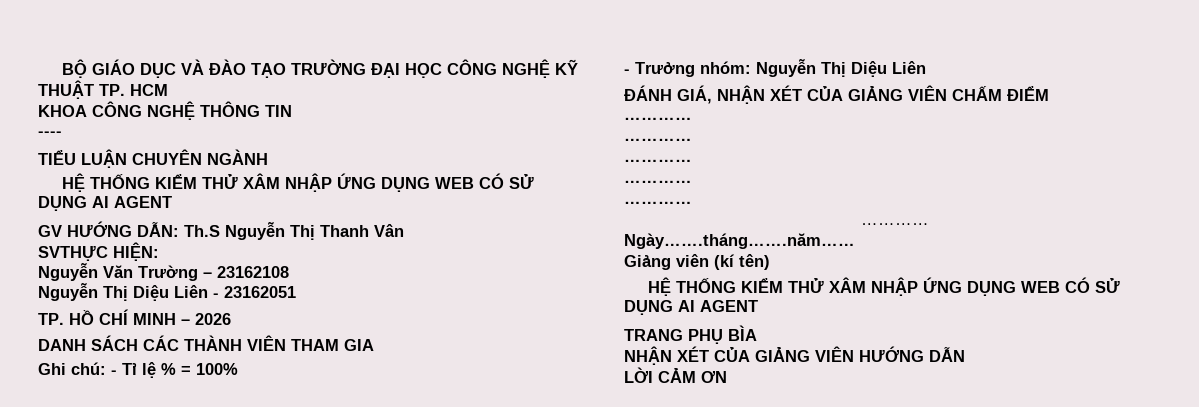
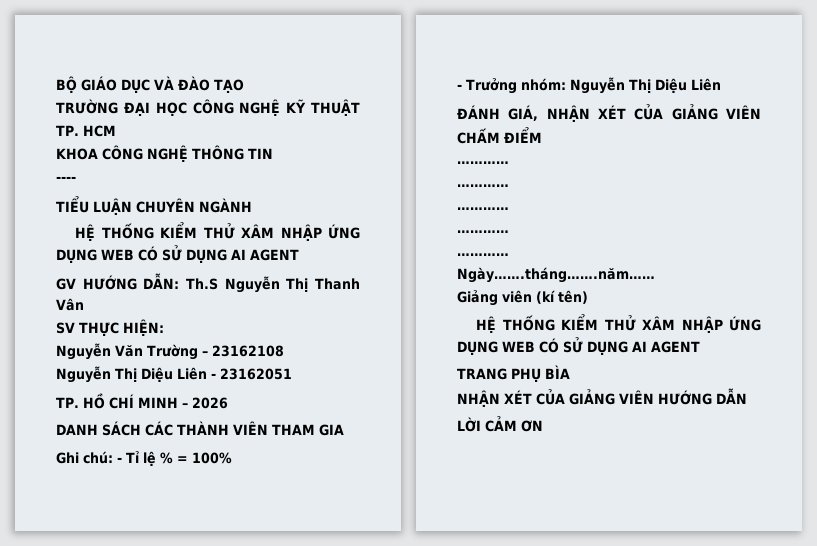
(286, 70) none -> (244, 86) //
[38,246,108,261] SVTHỰC -> [56,322,119,336] SV THỰC
[860,223,929,225] // ………… -> (509, 254) none

